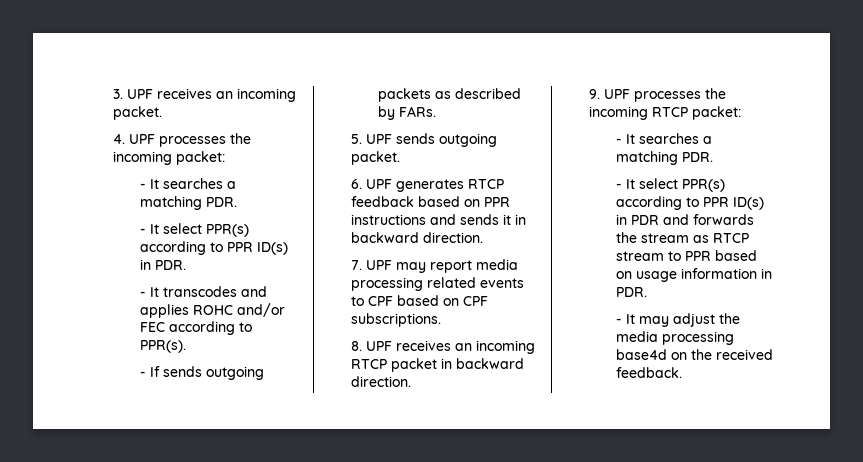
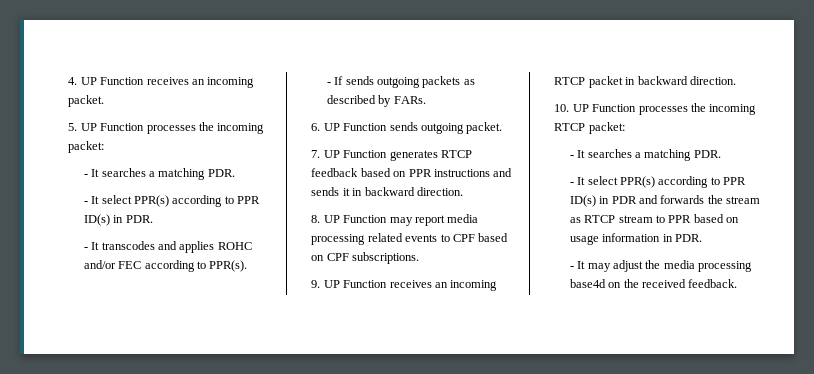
[113,89,154,99] 3. UPF -> [68,77,145,85] 4. UP Function
[113,134,156,144] 4. UPF -> [68,123,145,131] 5. UP Function
[351,134,393,144] 5. UPF -> [311,123,388,131] 6. UP Function
[351,179,393,189] 6. UPF -> [311,150,388,158] 7. UP Function
[351,260,393,270] 7. UPF -> [311,215,388,223] 8. UP Function
[351,341,393,351] 8. UPF -> [311,280,388,288] 9. UP Function
[589,89,631,99] 9. UPF -> [554,104,637,112] 10. UP Function

